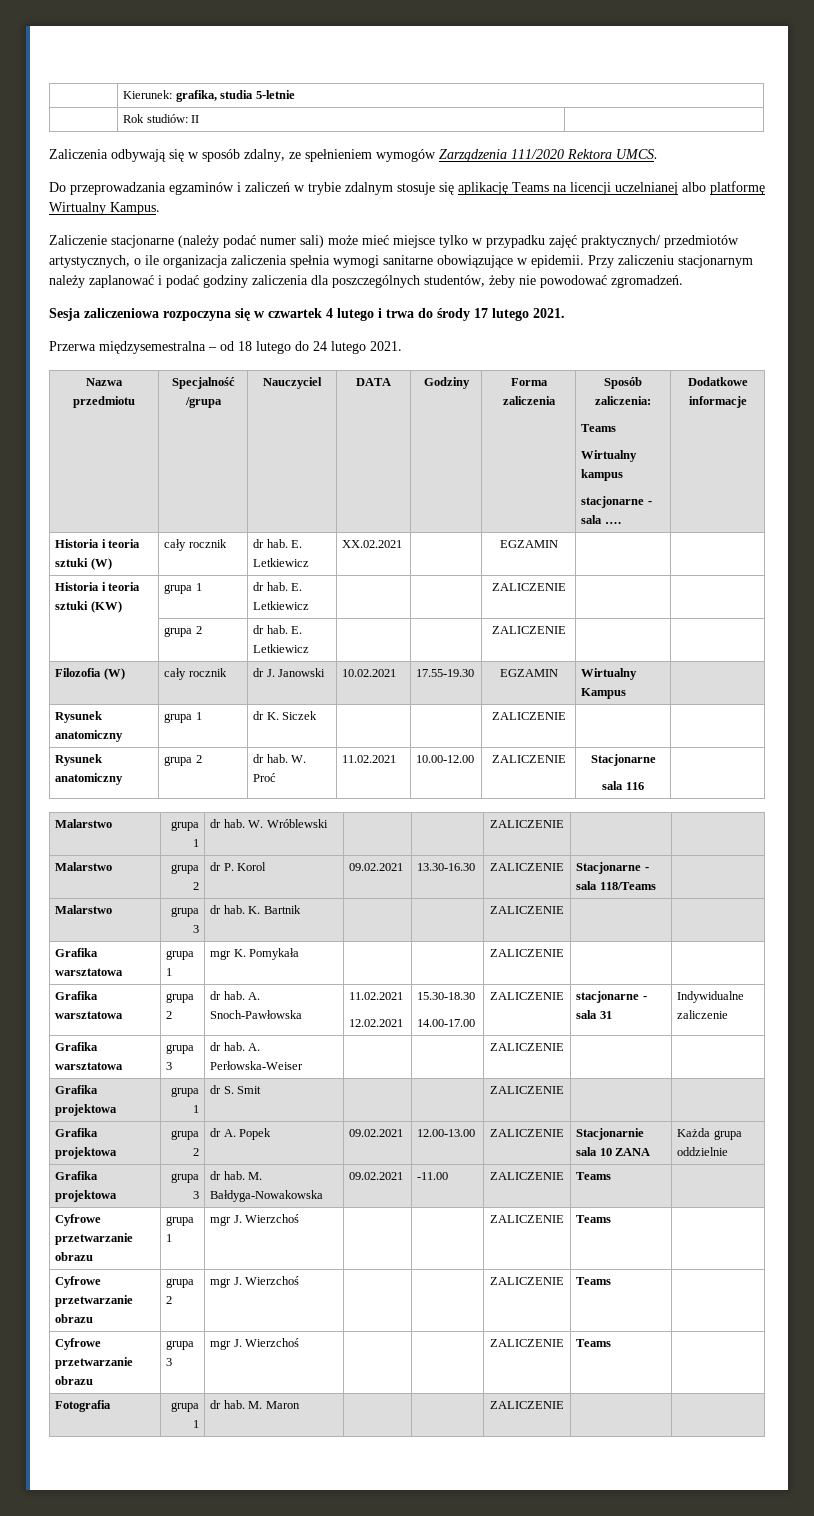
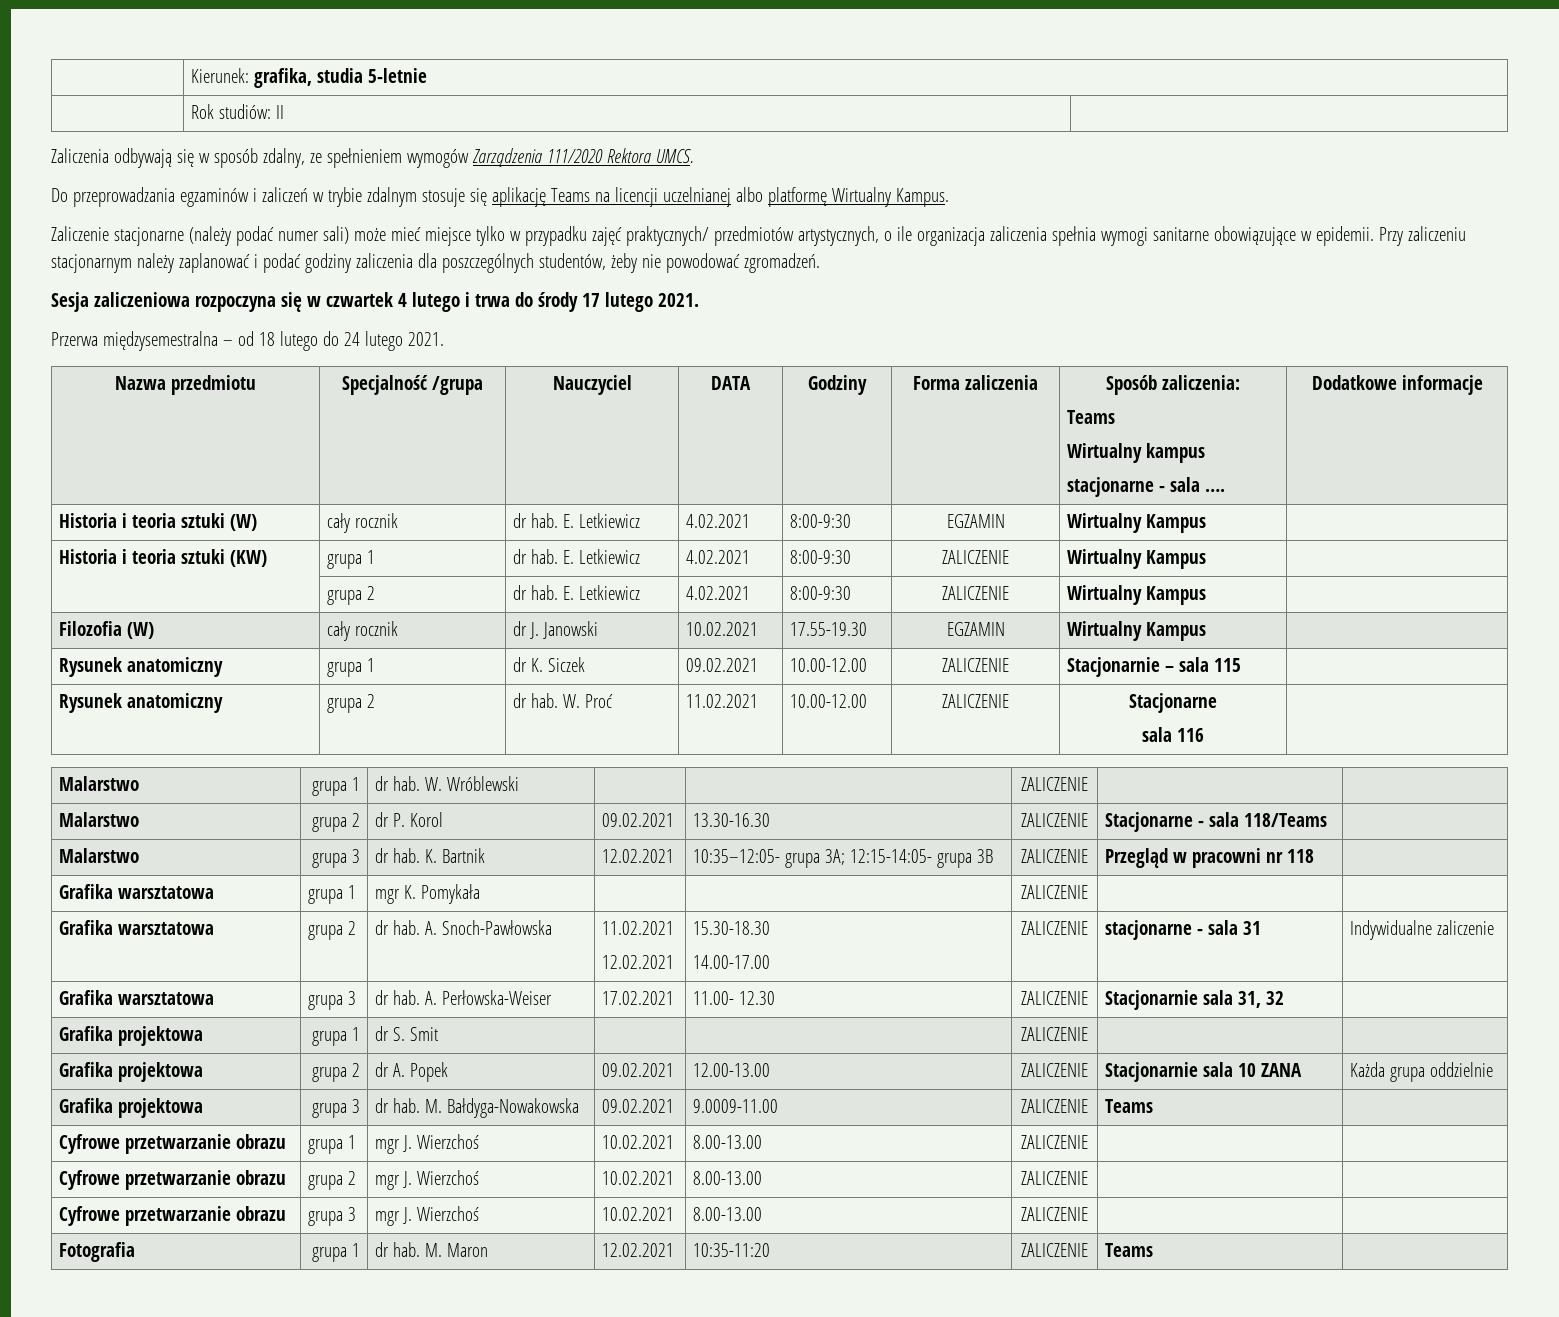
[342,540,403,548] [499,540,558,548] XX.02.2021 | | EGZAMIN | -> [686,514,751,528] [790,514,852,528] [946,514,1005,528] [1067,513,1207,533] 4.02.2021 | 8:00-9:30 | EGZAMIN | Wirtualny Kampus
[491,583,566,591] | | ZALICZENIE | -> [686,550,751,564] [790,550,852,564] [942,550,1009,564] [1067,549,1207,569] 4.02.2021 | 8:00-9:30 | ZALICZENIE | Wirtualny Kampus
[491,626,566,634] | | ZALICZENIE | -> [686,586,751,600] [790,586,852,600] [942,586,1009,600] [1067,585,1207,605] 4.02.2021 | 8:00-9:30 | ZALICZENIE | Wirtualny Kampus
[491,712,566,720] | | ZALICZENIE | -> [686,658,759,672] [790,658,868,672] [942,658,1009,672] [1067,657,1242,677] 09.02.2021 | 10.00-12.00 | ZALICZENIE | Stacjonarnie – sala 115
[489,906,564,914] | | ZALICZENIE | -> [602,849,675,863] [693,849,994,868] [1021,849,1088,863] [1105,848,1315,868] 12.02.2021 | 10:35–12:05- grupa 3A; 12:15-14:05- grupa 3B | ZALICZENIE | Przegląd w pracowni nr 118
[489,1043,564,1051] | | ZALICZENIE | -> [602,991,675,1005] [693,991,776,1005] [1021,991,1088,1005] [1105,990,1285,1010] 17.02.2021 | 11.00- 12.30 | ZALICZENIE | Stacjonarnie sala 31, 32
[417,1172,449,1180] -11.00 -> [693,1099,779,1113] 9.0009-11.00
[489,1215,564,1223] [576,1215,612,1223] | | ZALICZENIE | Teams -> [602,1135,675,1149] [693,1135,763,1149] [1021,1135,1088,1149] 10.02.2021 | 8.00-13.00 | ZALICZENIE |
[489,1277,564,1285] [576,1277,612,1285] | | ZALICZENIE | Teams -> [602,1171,675,1185] [693,1171,763,1185] [1021,1171,1088,1185] 10.02.2021 | 8.00-13.00 | ZALICZENIE |
[489,1339,564,1347] [576,1339,612,1347] | | ZALICZENIE | Teams -> [602,1207,675,1221] [693,1207,763,1221] [1021,1207,1088,1221] 10.02.2021 | 8.00-13.00 | ZALICZENIE |
[489,1401,564,1409] | | ZALICZENIE | -> [602,1243,675,1257] [693,1243,771,1257] [1021,1243,1088,1257] [1105,1243,1154,1257] 12.02.2021 | 10:35-11:20 | ZALICZENIE | Teams

